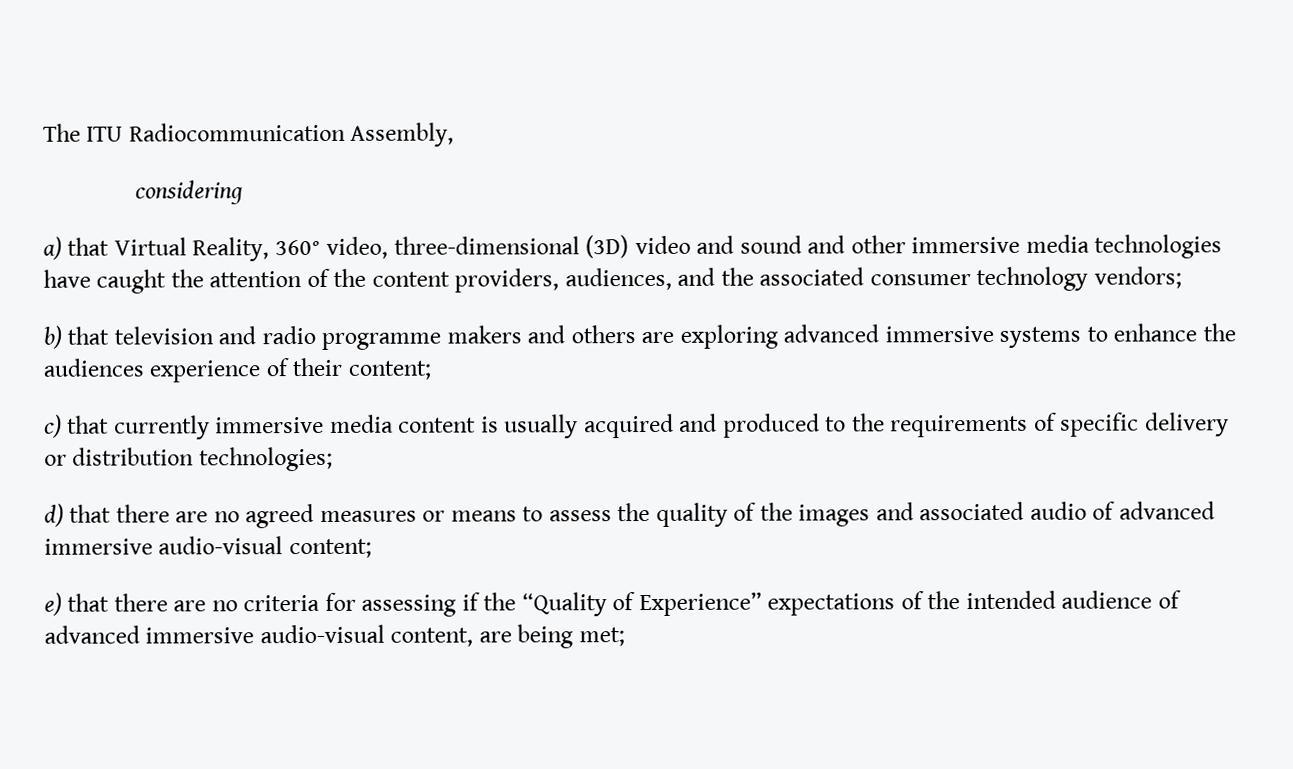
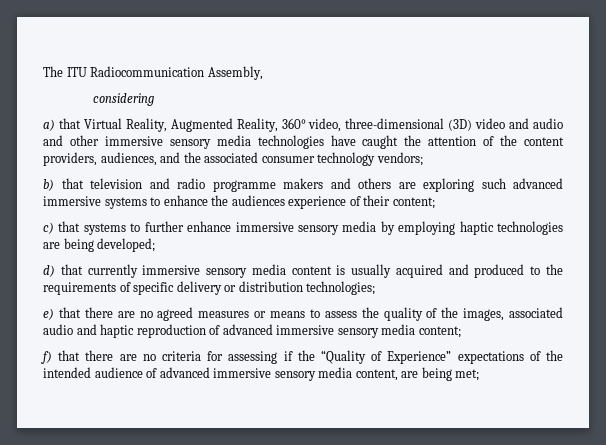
(270, 249) none -> [170,118,278,132] Augmented Reality,
[739,235,802,254] sound -> [533,118,564,129] audio
(1021, 245) none -> [169,139,211,149] sensory
(778, 336) none -> [481,178,506,189] such
(110, 424) none -> [83,221,563,235] [43,238,156,252] [43,264,83,277] systems to further enhance immersive sensory media by employing haptic technologies are being developed; // d) that
(325, 425) none -> [206,268,248,278] sensory
[44,503,64,527] d) -> [43,308,54,320] e)
[798,501,1215,527] [44,536,372,559] [44,592,62,616] images and associated audio of advanced immersive audio-visual content; // e) -> [463,307,563,321] [43,324,461,338] [41,351,52,364] images, associated audio and haptic reproduction of advanced immersive sensory media content; // f)
[259,624,385,644] audio-visual -> [274,367,353,381] sensory media

